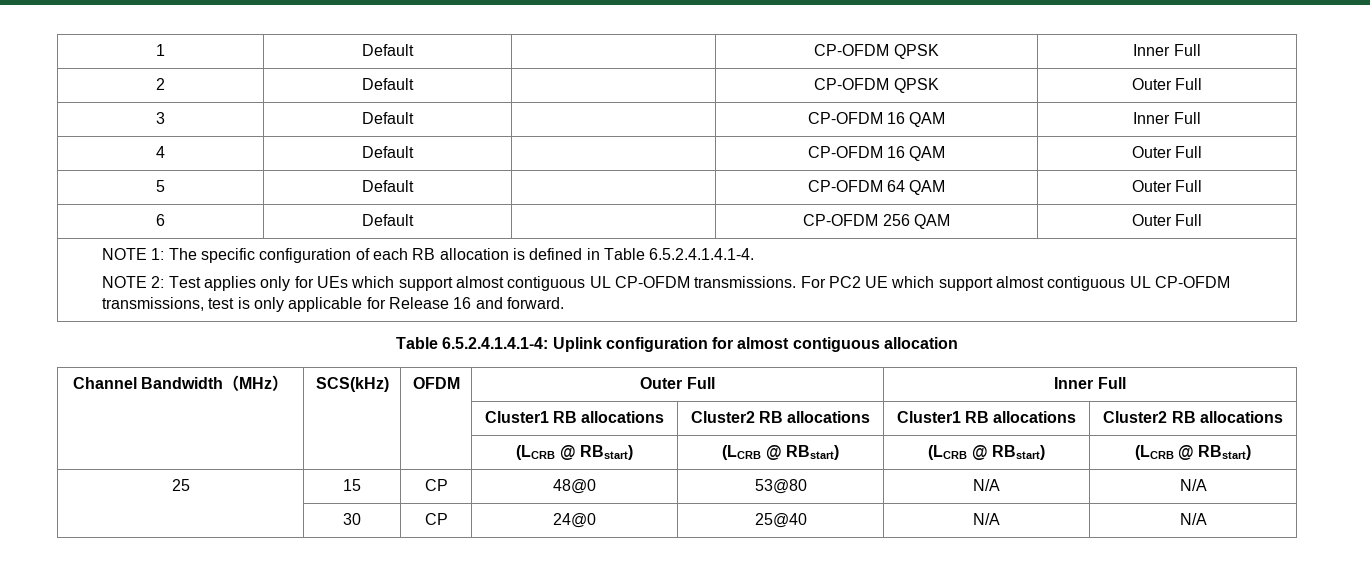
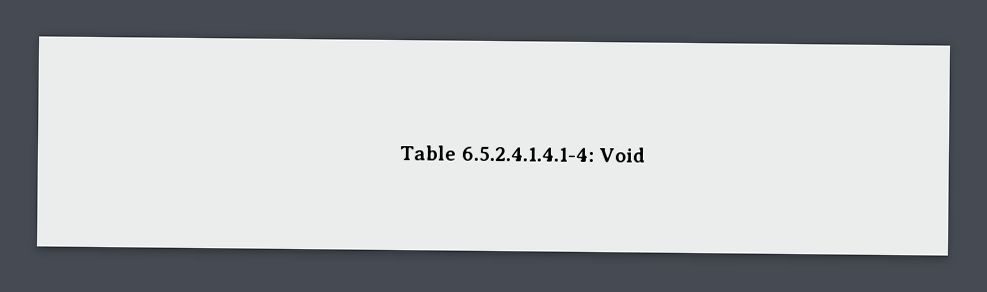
[156,44,165,56] [362,44,414,56] [814,44,939,59] [1133,44,1201,56] [156,78,165,90] [362,78,414,90] [814,78,939,93] [1131,78,1203,90] [156,112,165,124] [362,112,414,124] [807,112,946,127] [1133,112,1201,124] [156,146,165,158] [362,146,414,158] [807,146,946,161] [1131,146,1203,158] [156,180,165,192] [362,180,414,192] [807,180,946,195] [1131,180,1203,192] [156,214,165,226] [362,214,414,226] [803,214,950,229] [1131,214,1203,226] [102,248,755,263] [102,276,1231,291] [102,297,564,312] [395,337,959,352] [72,375,289,391] [315,377,389,392] [412,377,460,389] [640,377,715,389] [1054,377,1126,389] [484,411,665,423] [690,411,871,423] [896,411,1077,423] [1103,411,1283,423] [516,445,633,460] [722,445,839,460] [928,445,1045,460] [1134,445,1252,460] [171,479,190,491] [343,479,361,491] [424,479,448,491] [553,479,596,494] [754,479,807,494] [973,479,1000,491] [1179,479,1207,491] [343,513,361,525] [424,513,448,525] [553,513,596,528] [754,513,807,528] [973,513,1000,525] [1179,513,1207,525] 1 | Default | | CP-OFDM QPSK | Inner Full // 2 | Default | | CP-OFDM QPSK | Outer Full // 3 | Default | | CP-OFDM 16 QAM | Inner Full // 4 | Default | | CP-OFDM 16 QAM | Outer Full // 5 | Default | | CP-OFDM 64 QAM | Outer Full // 6 | Default | | CP-OFDM 256 QAM | Outer Full // NOTE 1: The specific configuration of each RB allocation is defined in Table 6.5.2.4.1.4.1-4. // NOTE 2: Test applies only for UEs which support almost contiguous UL CP-OFDM transmissions. For PC2 UE which support almost contiguous UL CP-OFDM transmissions, test is only applicable for Release 16 and forward. // Table 6.5.2.4.1.4.1-4: Uplink configuration for almost contiguous allocation // Channel Bandwidth（MHz） | SCS(kHz) | OFDM | Outer Full | Inner Full // | | | Cluster1 RB allocations | Cluster2 RB allocations | Cluster1 RB allocations | Cluster2 RB allocations // | | | (LCRB @ RBstart) | (LCRB @ RBstart) | (LCRB @ RBstart) | (LCRB @ RBstart) // 25 | 15 | CP | 48@0 | 53@80 | N/A | N/A // | 30 | CP | 24@0 | 25@40 | N/A | N/A -> [398,145,646,163] Table 6.5.2.4.1.4.1-4: Void

